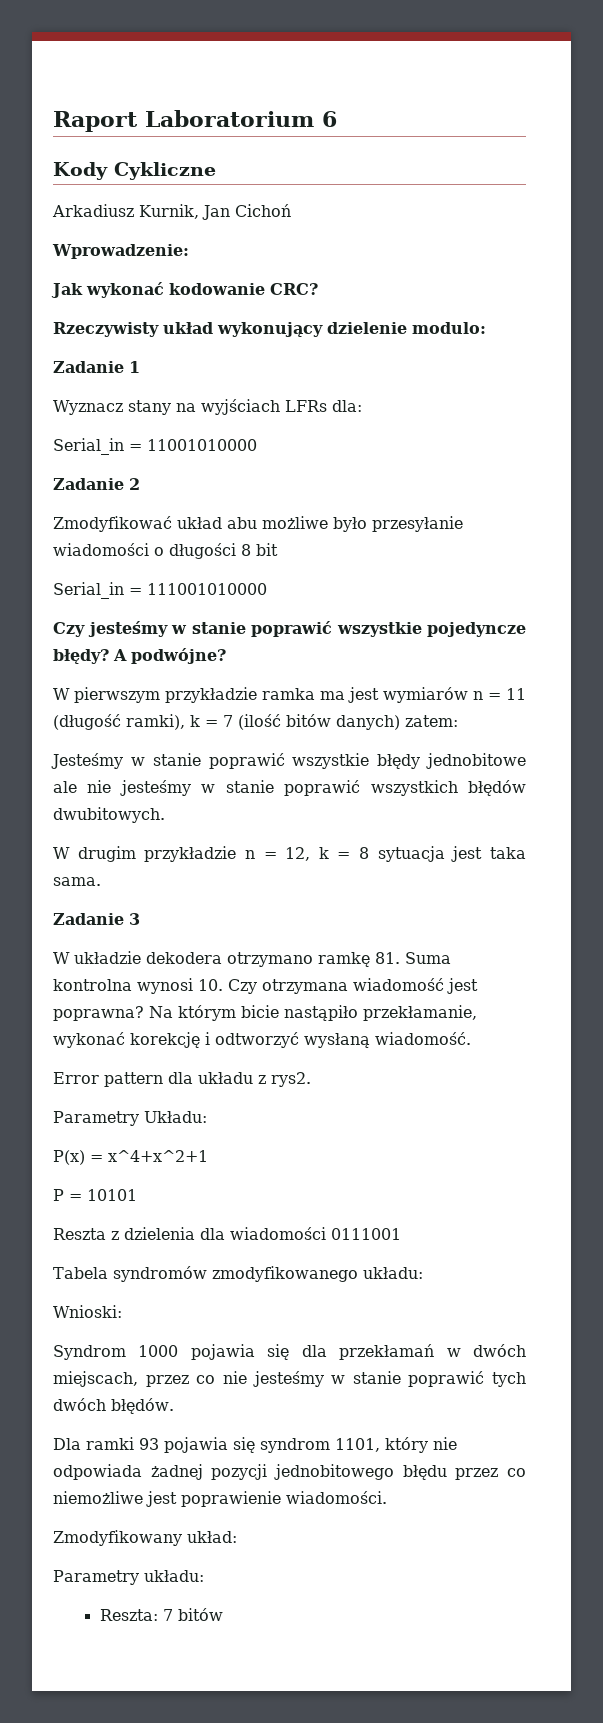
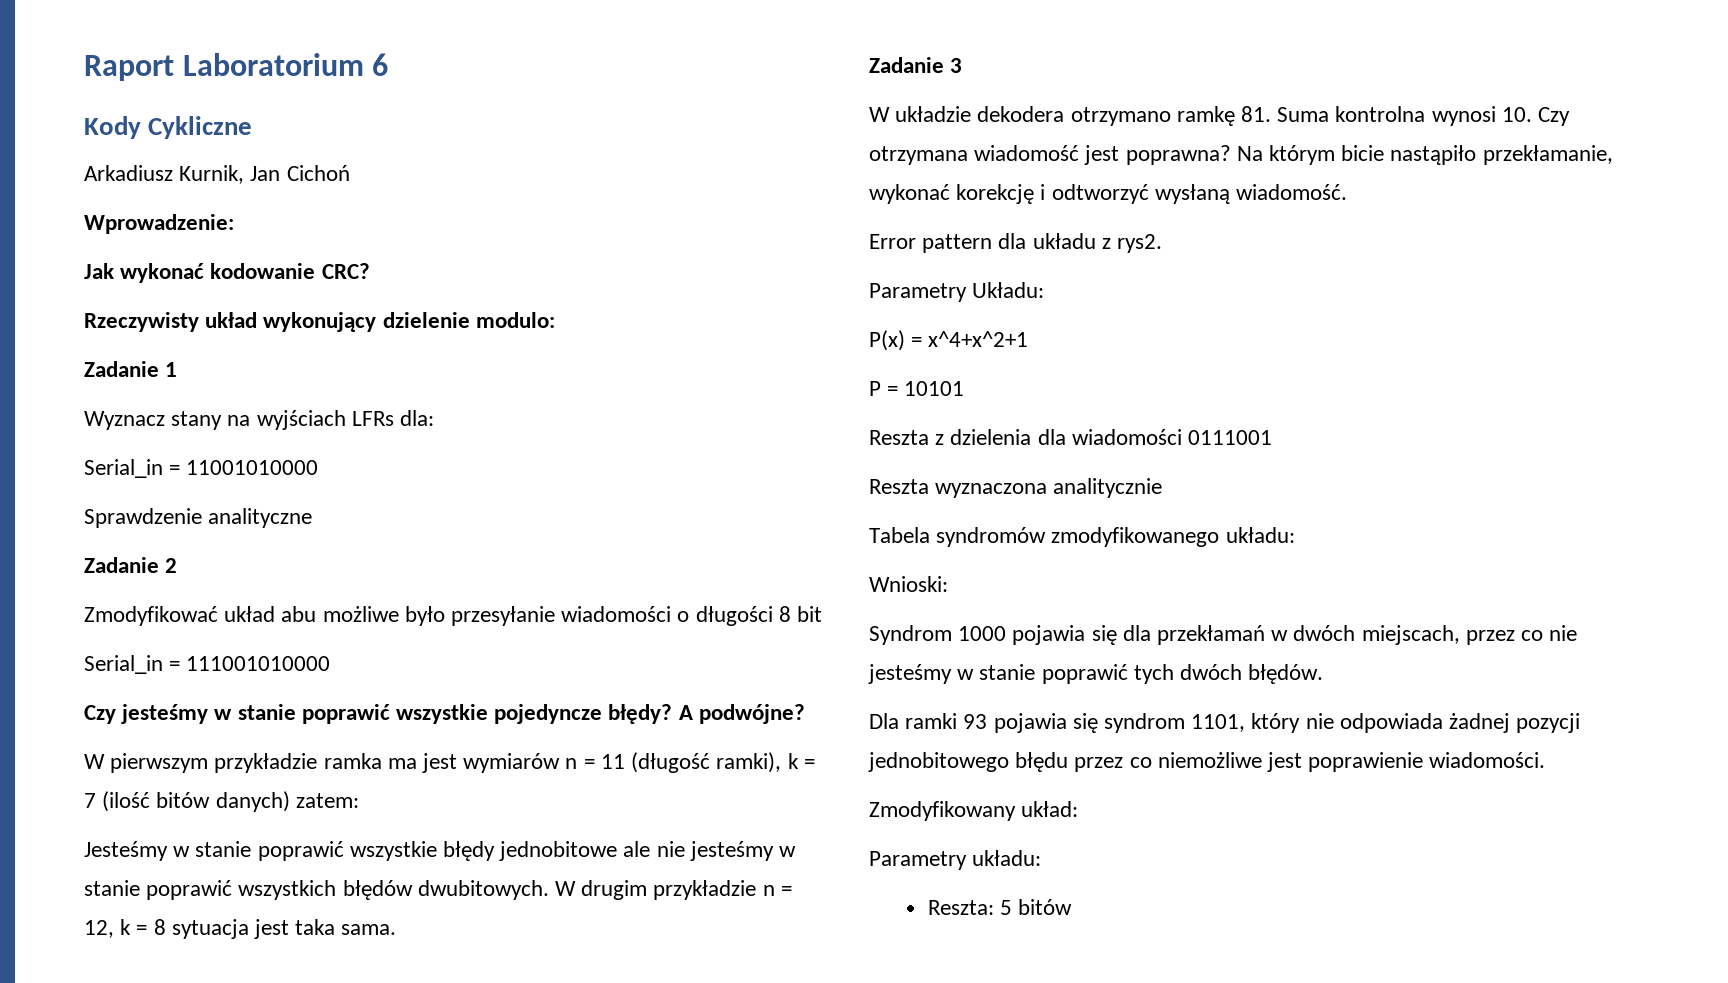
(257, 445) none -> [84,508,313,528] // Sprawdzenie analityczne
(165, 815) // -> (549, 890) none
(401, 1234) none -> [869,478,1163,498] // Reszta wyznaczona analitycznie
[162,1609,173,1621] 7 -> [1000,900,1013,915] 5

